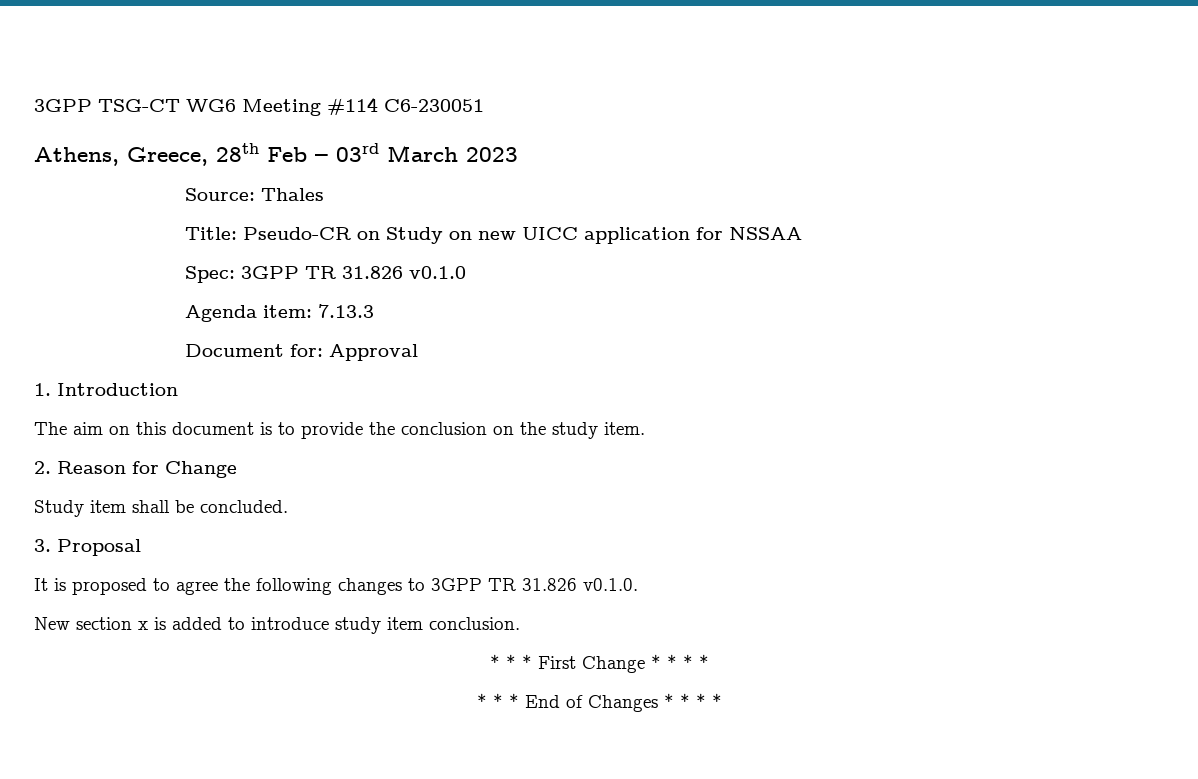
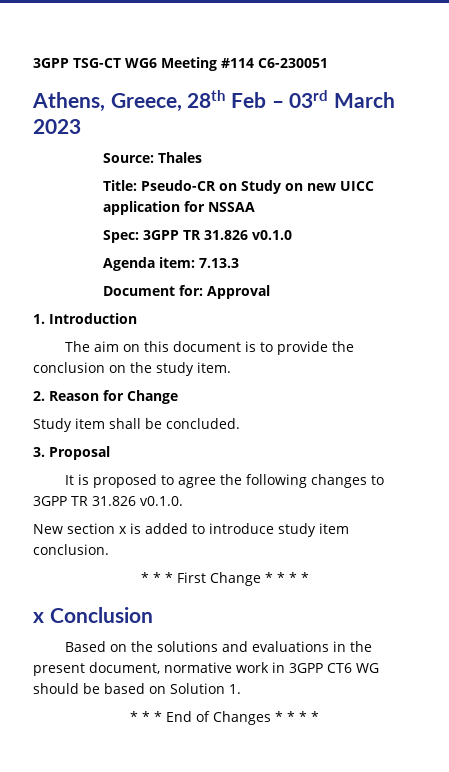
(709, 661) none -> [33,607,153,623] [64,641,372,652] [33,662,379,676] [33,683,241,694] // x Conclusion // Based on the solutions and evaluations in the present document, normative work in 3GPP CT6 WG should be based on Solution 1.

